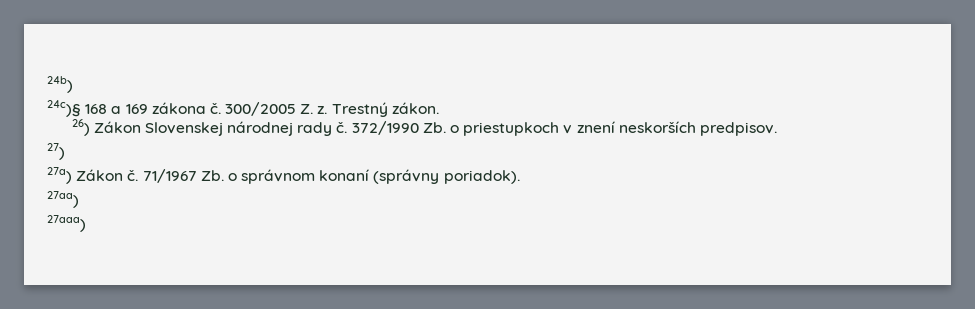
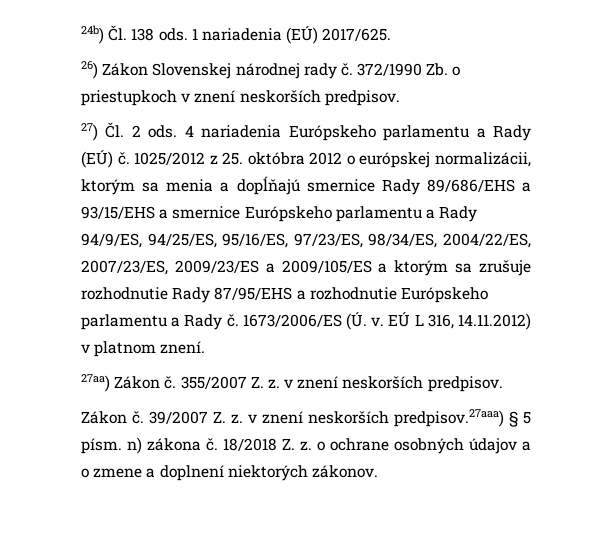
[47,100,439,117] // 24c)§ 168 a 169 zákona č. 300/2005 Z. z. Trestný zákon. -> [108,25,392,44] Čl. 138 ods. 1 nariadenia (EÚ) 2017/625.
[47,167,520,184] [47,191,79,208] [47,215,86,232] // 27a) Zákon č. 71/1967 Zb. o správnom konaní (správny poriadok). // 27aa) // 27aaa) -> [105,122,531,141] [81,150,531,168] [81,176,531,195] [81,206,478,222] [81,233,531,248] [81,260,531,276] [81,287,488,303] [81,312,531,330] [81,341,206,357] [81,374,503,392] [81,409,531,427] [81,437,531,454] [81,465,378,481] Čl. 2 ods. 4 nariadenia Európskeho parlamentu a Rady (EÚ) č. 1025/2012 z 25. októbra 2012 o európskej normalizácii, ktorým sa menia a dopĺňajú smernice Rady 89/686/EHS a 93/15/EHS a smernice Európskeho parlamentu a Rady 94/9/ES, 94/25/ES, 95/16/ES, 97/23/ES, 98/34/ES, 2004/22/ES, 2007/23/ES, 2009/23/ES a 2009/105/ES a ktorým sa zrušuje rozhodnutie Rady 87/95/EHS a rozhodnutie Európskeho parlamentu a Rady č. 1673/2006/ES (Ú. v. EÚ L 316, 14.11.2012) v platnom znení. // 27aa) Zákon č. 355/2007 Z. z. v znení neskorších predpisov. // Zákon č. 39/2007 Z. z. v znení neskorších predpisov.27aaa) § 5 písm. n) zákona č. 18/2018 Z. z. o ochrane osobných údajov a o zmene a doplnení niektorých zákonov.

